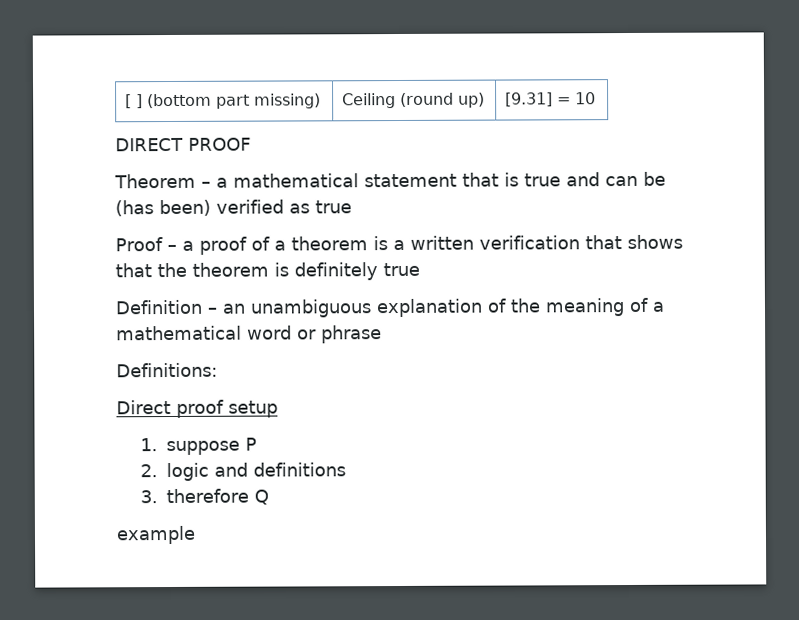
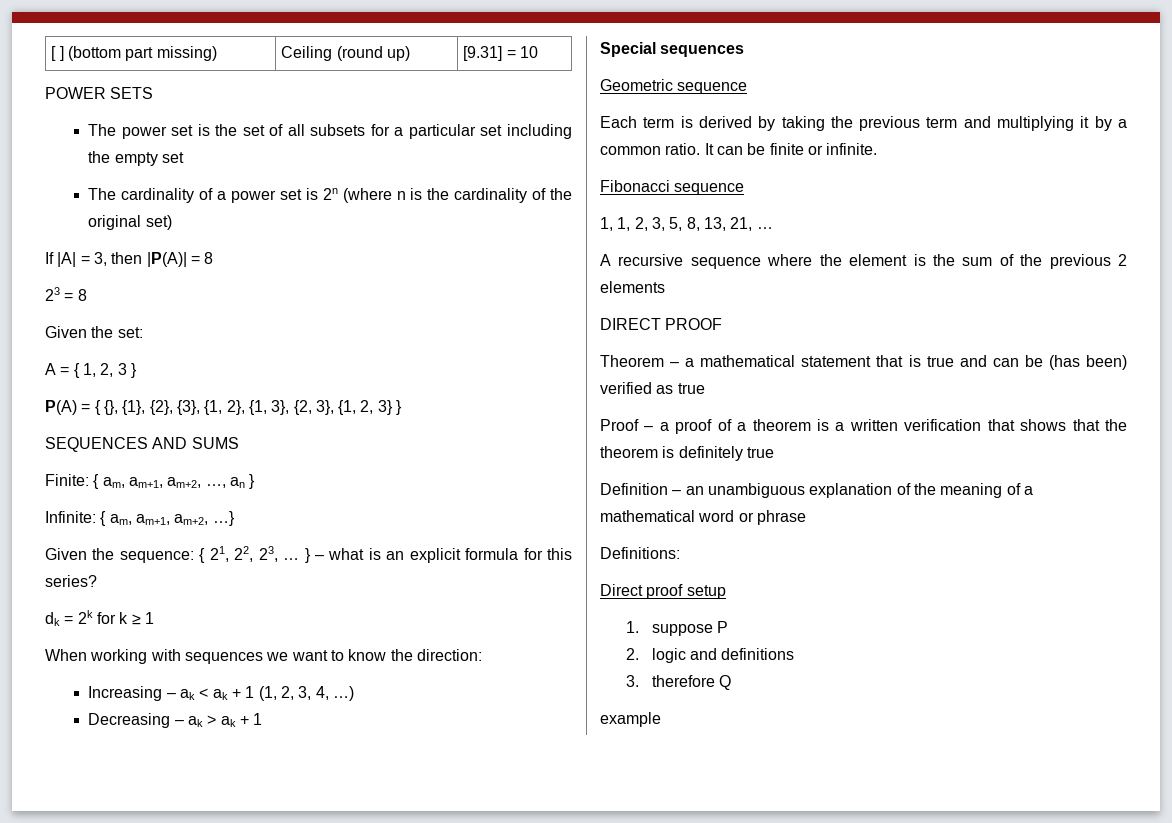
(596, 98) none -> [45,87,154,99] [88,124,572,139] [88,151,185,166] [88,188,573,203] [88,215,172,230] [45,252,214,267] [45,287,87,301] [45,326,143,338] [45,363,137,378] [45,400,403,415] [45,437,239,452] [45,474,256,489] [45,511,235,526] [45,546,572,563] [45,575,97,587] [45,610,154,626] [45,649,482,664] [88,686,354,701] [88,713,263,728] [600,42,745,57] [600,79,748,94] [600,116,1127,131] [600,143,878,155] [600,180,745,195] [600,217,773,231] [600,254,1127,269] [600,281,665,293] // POWER SETS // The power set is the set of all subsets for a particular set including the empty set // The cardinality of a power set is 2n (where n is the cardinality of the original set) // If |A| = 3, then |P(A)| = 8 // 23 = 8 // Given the set: // A = { 1, 2, 3 } // P(A) = { {}, {1}, {2}, {3}, {1, 2}, {1, 3}, {2, 3}, {1, 2, 3} } // SEQUENCES AND SUMS // Finite: { am, am+1, am+2, …, an } // Infinite: { am, am+1, am+2, …} // Given the sequence: { 21, 22, 23, … } – what is an explicit formula for this series? // dk = 2k for k ≥ 1 // When working with sequences we want to know the direction: // Increasing – ak < ak + 1 (1, 2, 3, 4, …) // Decreasing – ak > ak + 1 // Special sequences // Geometric sequence // Each term is derived by taking the previous term and multiplying it by a common ratio. It can be finite or infinite. // Fibonacci sequence // 1, 1, 2, 3, 5, 8, 13, 21, … // A recursive sequence where the element is the sum of the previous 2 elements

